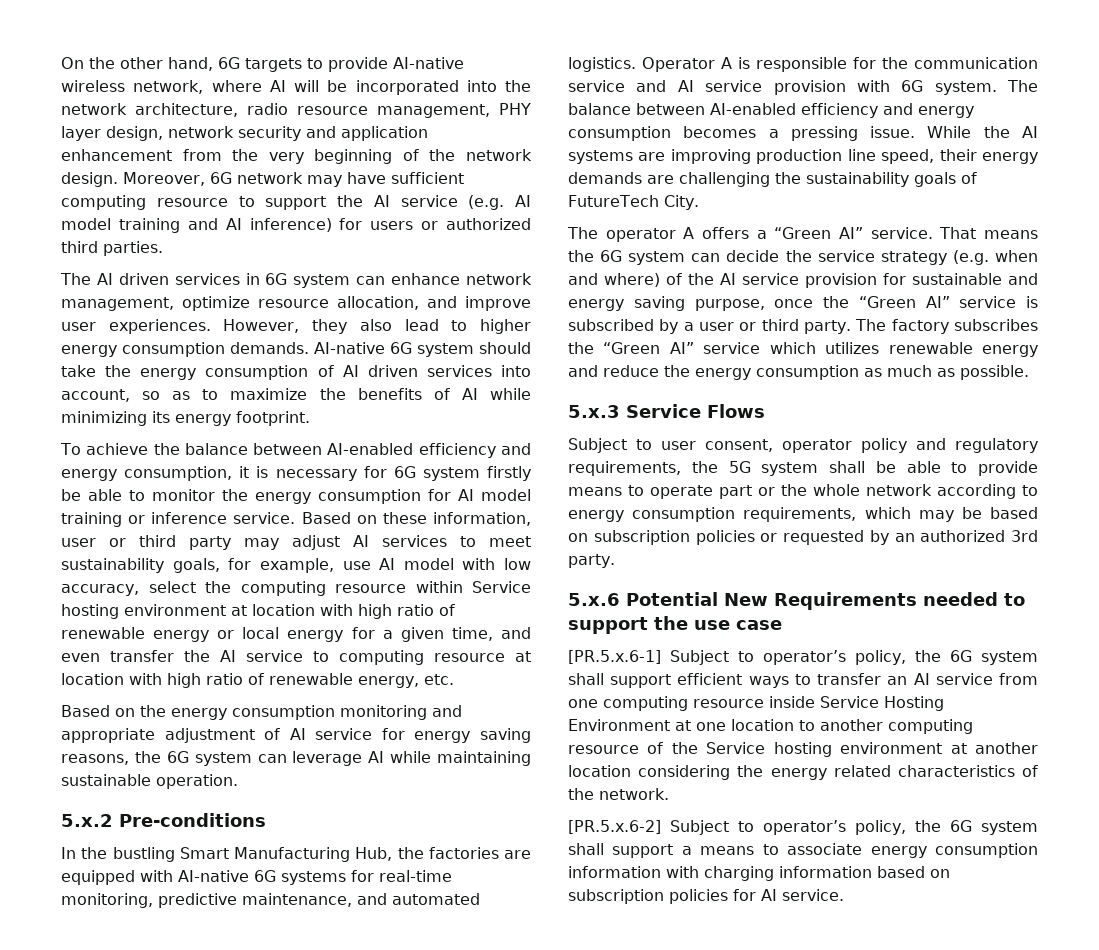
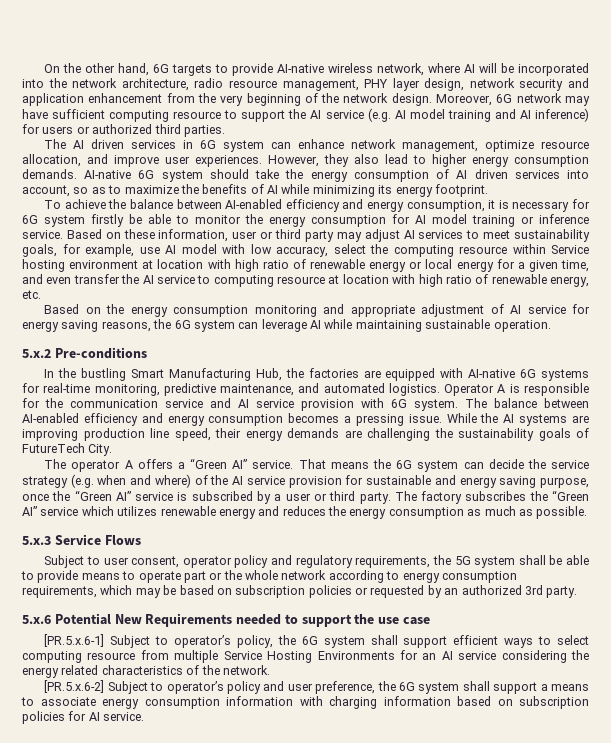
[603,365,659,377] reduce -> [282,506,326,516] reduces
[817,673,1038,685] [568,696,944,711] [568,719,973,734] [568,742,1038,757] [568,765,631,777] transfer an AI service from one computing resource inside Service Hosting Environment at one location to another computing resource of the Service hosting environment at another location -> [556,635,589,645] [22,650,497,663] select computing resource from multiple Service Hosting Environments for an AI service
[855,820,906,835] policy, -> [226,681,376,694] policy and user preference,

